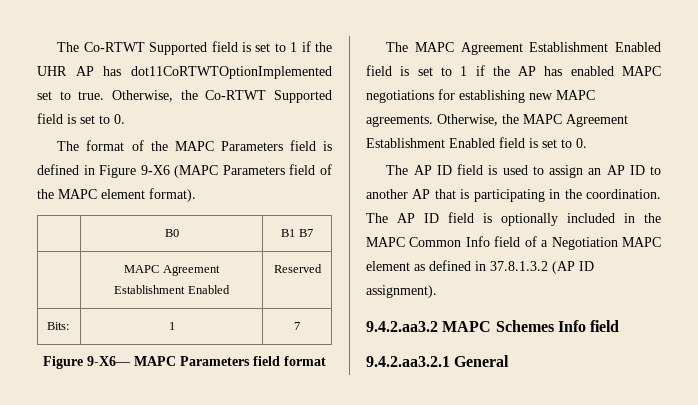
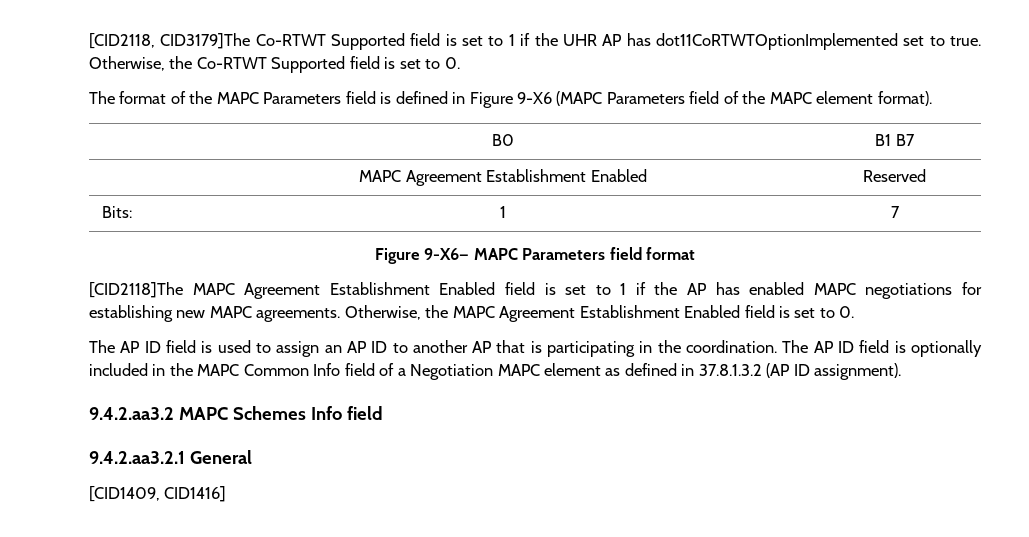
[57,42,80,52] The -> [89,33,251,49] [CID2118, CID3179]The
[386,42,409,52] The -> [89,282,183,298] [CID2118]The
(510, 361) none -> [89,486,227,502] // [CID1409, CID1416]

